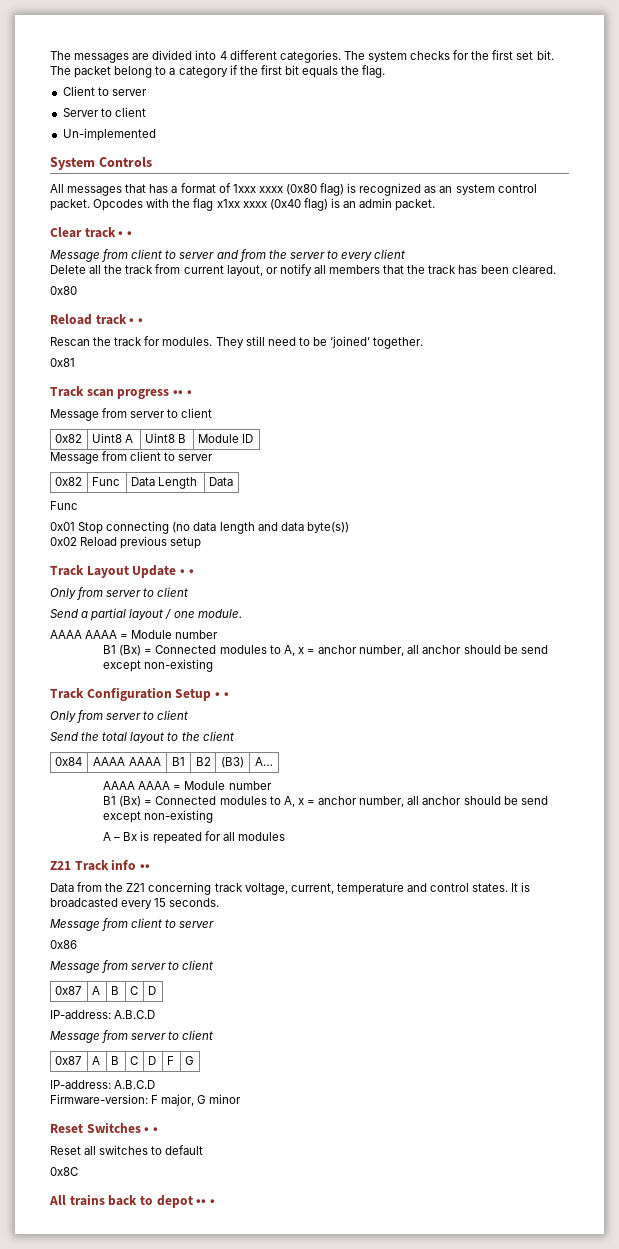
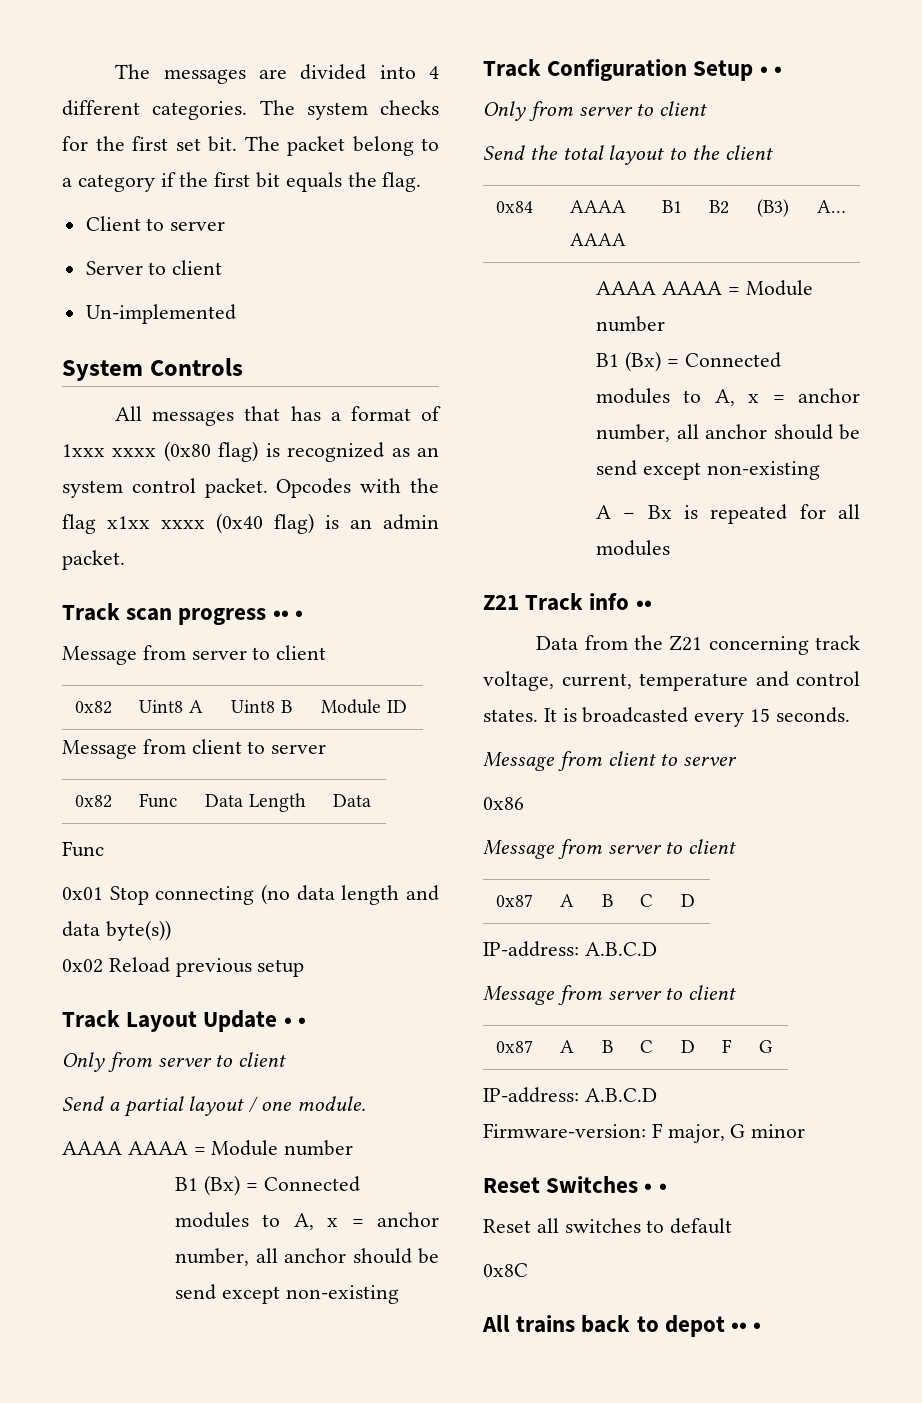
[50,227,132,238] [50,249,406,262] [50,264,556,276] [50,286,77,295] [50,314,143,325] [50,336,424,349] [50,358,75,367] // Clear track • • // Message from client to server and from the server to every client // Delete all the track from current layout, or notify all members that the track has been cleared. // 0x80 // Reload track • • // Rescan the track for modules. They still need to be ‘joined’ together. // 0x81 -> (125, 560) none

